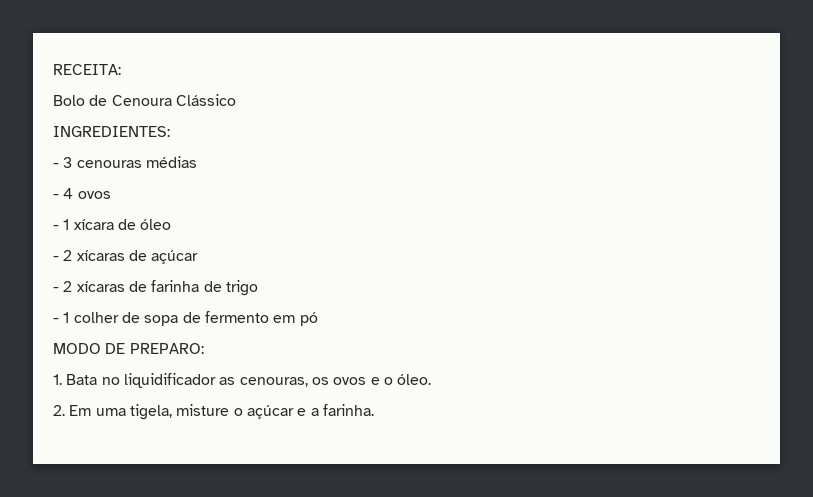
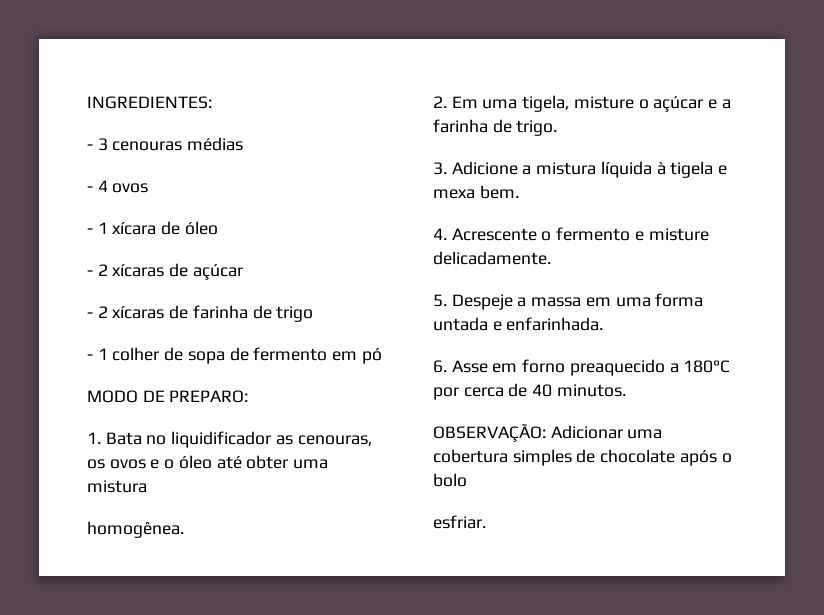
[53,64,121,75] [53,94,236,106] RECEITA: // Bolo de Cenoura Clássico // -> (87, 102) none
[397,374,432,385] óleo. -> [178,455,329,469] [87,480,147,493] [87,521,184,538] óleo até obter uma mistura // homogênea.
[322,404,374,416] farinha. -> [433,119,558,136] [433,161,728,178] [433,185,519,199] [433,227,709,241] [433,251,551,265] [433,293,704,310] [433,317,604,331] [433,359,731,376] [433,383,626,400] [433,423,663,442] [433,449,732,466] [433,473,467,487] [433,515,486,529] farinha de trigo. // 3. Adicione a mistura líquida à tigela e mexa bem. // 4. Acrescente o fermento e misture delicadamente. // 5. Despeje a massa em uma forma untada e enfarinhada. // 6. Asse em forno preaquecido a 180°C por cerca de 40 minutos. // OBSERVAÇÃO: Adicionar uma cobertura simples de chocolate após o bolo // esfriar.

